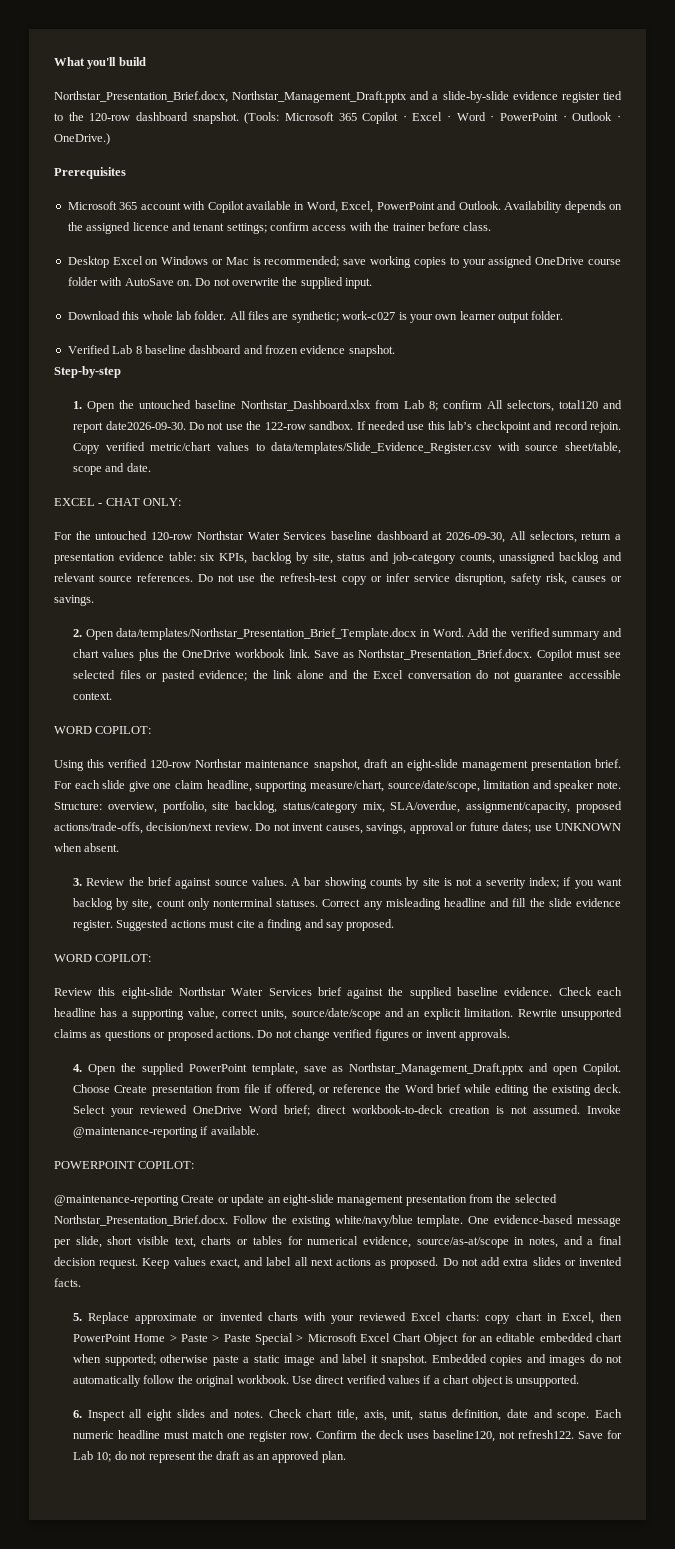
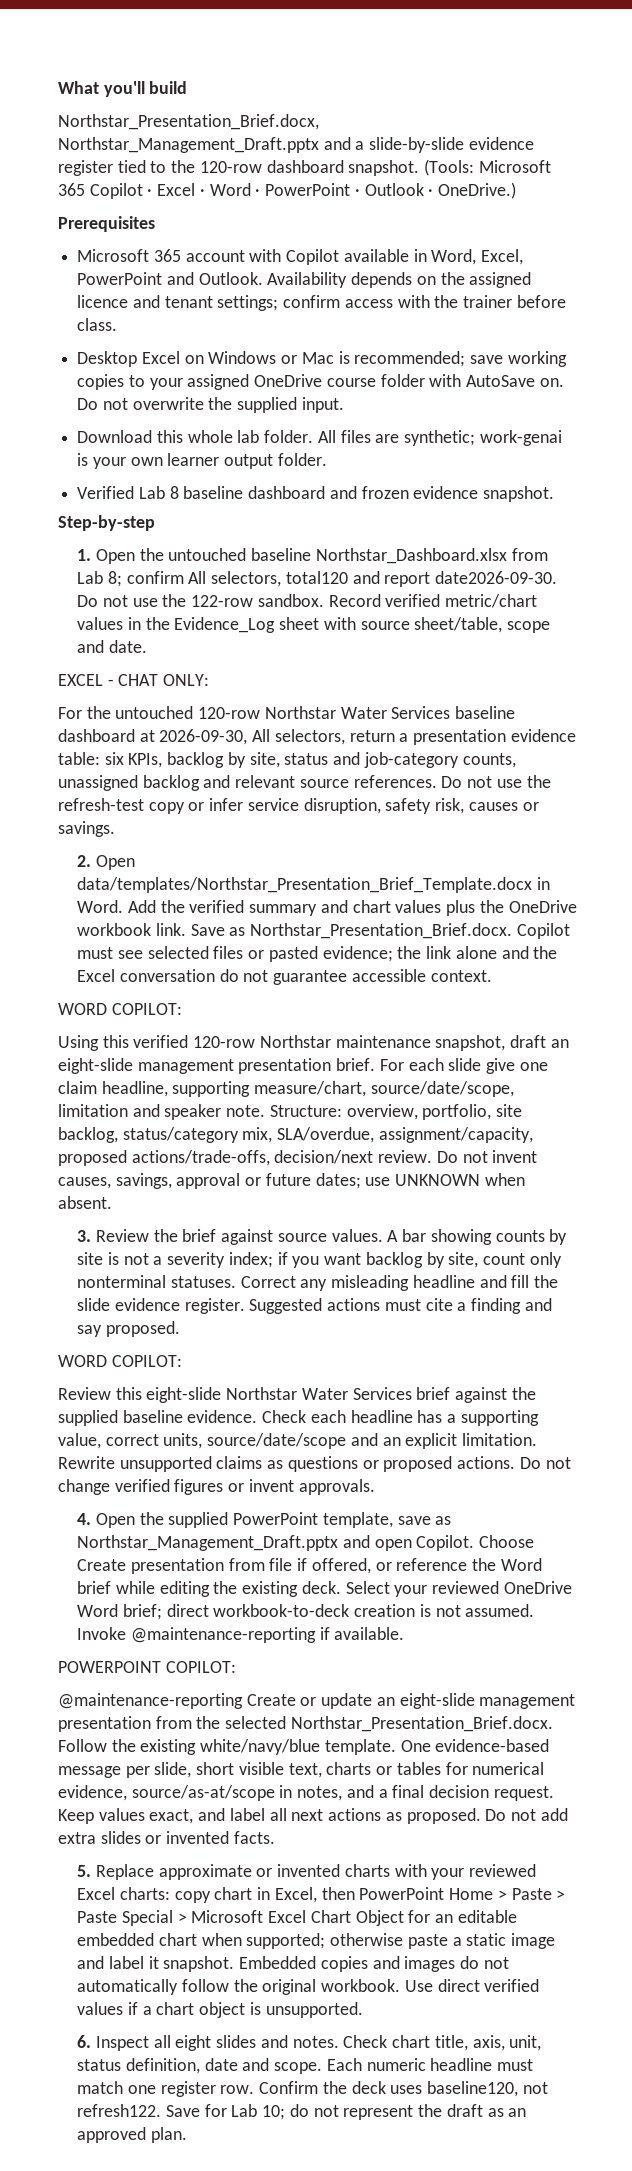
[342,311,396,320] work-c027 -> [479,430,562,446] work-genai
[356,421,622,433] [73,442,493,454] If needed use this lab’s checkpoint and record rejoin. Copy verified metric/chart values to data/templates/Slide_Evidence_Register.csv -> [328,594,538,608] [77,617,320,633] Record verified metric/chart values in the Evidence_Log sheet

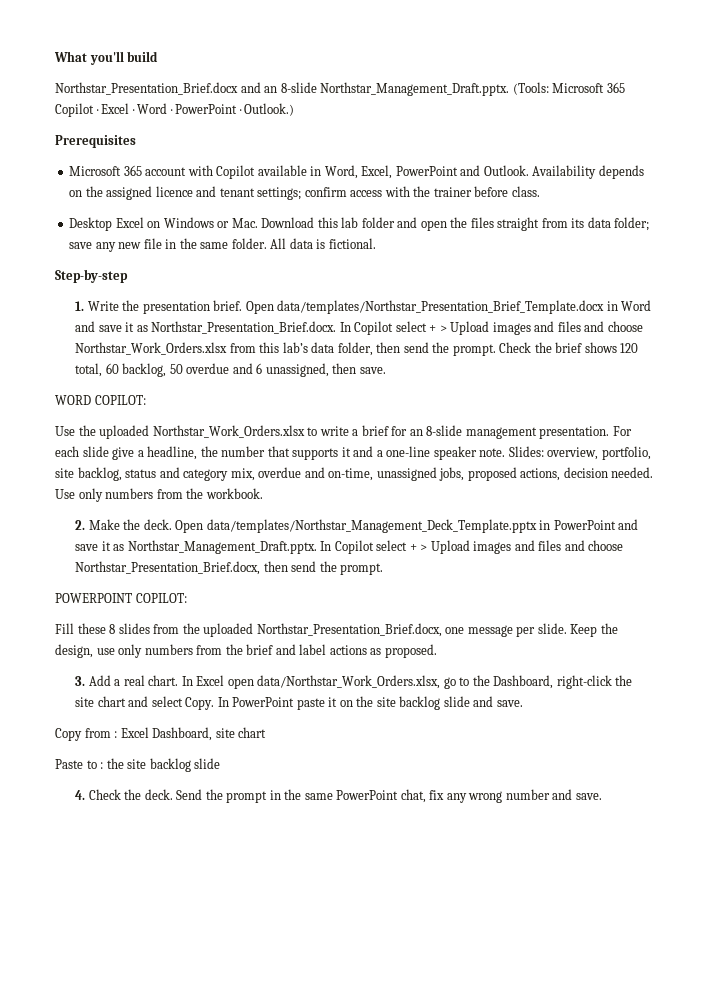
[58,114,319,130] [58,137,534,153] [58,160,420,176] Northstar_Presentation_Brief.docx, Northstar_Management_Draft.pptx and a slide-by-slide evidence register tied to the 120-row dashboard snapshot. -> [55,82,510,96] Northstar_Presentation_Brief.docx and an 8-slide Northstar_Management_Draft.pptx.
[364,182,516,199] Outlook · OneDrive.) -> [244,103,295,116] Outlook.)
[301,351,567,367] [77,374,564,390] [77,397,344,413] [77,430,562,446] [77,453,327,469] [77,486,555,502] [58,515,155,531] [77,548,548,564] [77,571,558,587] [77,594,538,608] [77,617,551,633] [77,640,148,653] [58,674,210,686] [58,706,516,719] [58,729,576,745] [58,752,516,768] [58,775,551,791] [58,798,539,814] [58,821,115,837] [77,855,136,870] [77,877,551,893] [77,900,577,916] [77,923,570,939] [77,946,558,962] [77,969,492,985] [58,1003,182,1015] [58,1035,569,1051] [58,1058,548,1074] [58,1081,514,1097] [58,1104,160,1117] Mac is recommended; save working copies to your assigned OneDrive course folder with AutoSave on. Do not overwrite the supplied input. // Download this whole lab folder. All files are synthetic; work-genai is your own learner output folder. // Verified Lab 8 baseline dashboard and frozen evidence snapshot. // Step-by-step // 1. Open the untouched baseline Northstar_Dashboard.xlsx from Lab 8; confirm All selectors, total120 and report date2026-09-30. Do not use the 122-row sandbox. Record verified metric/chart values in the Evidence_Log sheet with source sheet/table, scope and date. // EXCEL - CHAT ONLY: // For the untouched 120-row Northstar Water Services baseline dashboard at 2026-09-30, All selectors, return a presentation evidence table: six KPIs, backlog by site, status and job-category counts, unassigned backlog and relevant source references. Do not use the refresh-test copy or infer service disruption, safety risk, causes or savings. // 2. Open data/templates/Northstar_Presentation_Brief_Template.docx in Word. Add the verified summary and chart values plus the OneDrive workbook link. Save as Northstar_Presentation_Brief.docx. Copilot must see selected files or pasted evidence; the link alone and the Excel conversation do not guarantee accessible context. // WORD COPILOT: // Using this verified 120-row Northstar maintenance snapshot, draft an eight-slide management presentation brief. For each slide give one claim headline, supporting measure/chart, source/date/scope, limitation and -> [231,217,650,231] [69,238,376,252] [55,269,128,283] [75,300,652,314] [75,321,643,335] [75,342,639,356] [75,363,386,377] [55,395,146,405] [55,425,632,439] [55,446,431,460] Mac. Download this lab folder and open the files straight from its data folder; save any new file in the same folder. All data is fictional. // Step-by-step // 1. Write the presentation brief. Open data/templates/Northstar_Presentation_Brief_Template.docx in Word and save it as Northstar_Presentation_Brief.docx. In Copilot select + > Upload images and files and choose Northstar_Work_Orders.xlsx from this lab’s data folder, then send the prompt. Check the brief shows 120 total, 60 backlog, 50 overdue and 6 unassigned, then save. // WORD COPILOT: // Use the uploaded Northstar_Work_Orders.xlsx to write a brief for an 8-slide management presentation. For each slide give a headline, the number that supports it and a one-line
[269,1105,342,1117] Structure: -> [508,446,544,457] Slides:
[122,1127,533,1143] [58,1150,538,1166] [58,1173,525,1189] [58,1196,112,1209] [77,1229,568,1245] [77,1252,562,1268] [77,1275,559,1291] [77,1298,552,1314] [77,1321,181,1337] [58,1355,182,1367] [58,1387,536,1403] [58,1410,539,1426] [58,1433,538,1449] [58,1456,571,1472] [58,1479,375,1495] [77,1512,452,1528] [77,1535,535,1551] [77,1558,542,1574] [77,1581,572,1597] [77,1604,535,1620] [77,1627,405,1643] [58,1661,236,1673] [58,1693,576,1709] [58,1716,553,1732] [58,1739,550,1755] [58,1762,545,1778] [58,1785,554,1801] [58,1808,568,1824] [58,1831,275,1844] [77,1864,537,1880] [77,1887,566,1903] [77,1910,517,1926] [77,1933,556,1949] [77,1956,509,1972] [77,1979,540,1995] [77,2002,363,2018] [77,2035,542,2051] [77,2058,534,2074] [77,2081,548,2097] [77,2104,527,2120] [77,2127,188,2143] status/category mix, SLA/overdue, assignment/capacity, proposed actions/trade-offs, decision/next review. Do not invent causes, savings, approval or future dates; use UNKNOWN when absent. // 3. Review the brief against source values. A bar showing counts by site is not a severity index; if you want backlog by site, count only nonterminal statuses. Correct any misleading headline and fill the slide evidence register. Suggested actions must cite a finding and say proposed. // WORD COPILOT: // Review this eight-slide Northstar Water Services brief against the supplied baseline evidence. Check each headline has a supporting value, correct units, source/date/scope and an explicit limitation. Rewrite unsupported claims as questions or proposed actions. Do not change verified figures or invent approvals. // 4. Open the supplied PowerPoint template, save as Northstar_Management_Draft.pptx and open Copilot. Choose Create presentation from file if offered, or reference the Word brief while editing the existing deck. Select your reviewed OneDrive Word brief; direct workbook-to-deck creation is not assumed. Invoke @maintenance-reporting if available. // POWERPOINT COPILOT: // @maintenance-reporting Create or update an eight-slide management presentation from the selected Northstar_Presentation_Brief.docx. Follow the existing white/navy/blue template. One evidence-based message per slide, short visible text, charts or tables for numerical evidence, source/as-at/scope in notes, and a final decision request. Keep values exact, and label all next actions as proposed. Do not add extra slides or invented facts. // 5. Replace approximate or invented charts with your reviewed Excel charts: copy chart in Excel, then PowerPoint Home > Paste > Paste Special > Microsoft Excel Chart Object for an editable embedded chart when supported; otherwise paste a static image and label it snapshot. Embedded copies and images do not automatically follow the original workbook. Use direct verified values if a chart object is unsupported. // 6. Inspect all eight slides and notes. Check chart title, axis, unit, status definition, date and scope. Each numeric headline must match one register row. Confirm the deck uses baseline120, not refresh122. Save for Lab 10; do not represent the draft as an approved plan. -> [125,467,654,481] [55,488,263,502] [75,519,639,533] [75,540,624,554] [75,561,384,575] [55,593,187,603] [55,623,618,637] [55,644,437,658] [75,675,633,689] [75,696,523,710] [55,727,267,741] [55,758,221,772] [75,789,602,803] status and category mix, overdue and on-time, unassigned jobs, proposed actions, decision needed. Use only numbers from the workbook. // 2. Make the deck. Open data/templates/Northstar_Management_Deck_Template.pptx in PowerPoint and save it as Northstar_Management_Draft.pptx. In Copilot select + > Upload images and files and choose Northstar_Presentation_Brief.docx, then send the prompt. // POWERPOINT COPILOT: // Fill these 8 slides from the uploaded Northstar_Presentation_Brief.docx, one message per slide. Keep the design, use only numbers from the brief and label actions as proposed. // 3. Add a real chart. In Excel open data/Northstar_Work_Orders.xlsx, go to the Dashboard, right-click the site chart and select Copy. In PowerPoint paste it on the site backlog slide and save. // Copy from : Excel Dashboard, site chart // Paste to : the site backlog slide // 4. Check the deck. Send the prompt in the same PowerPoint chat, fix any wrong number and save.

